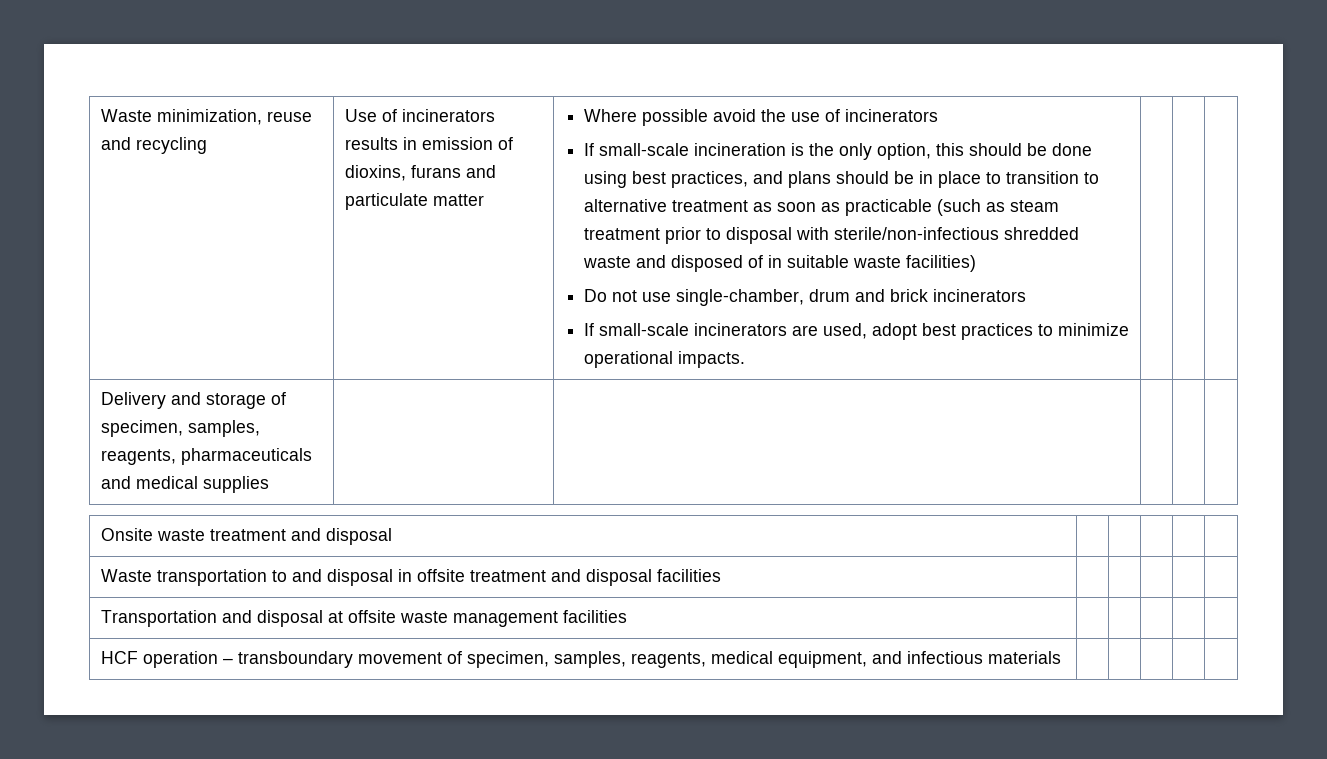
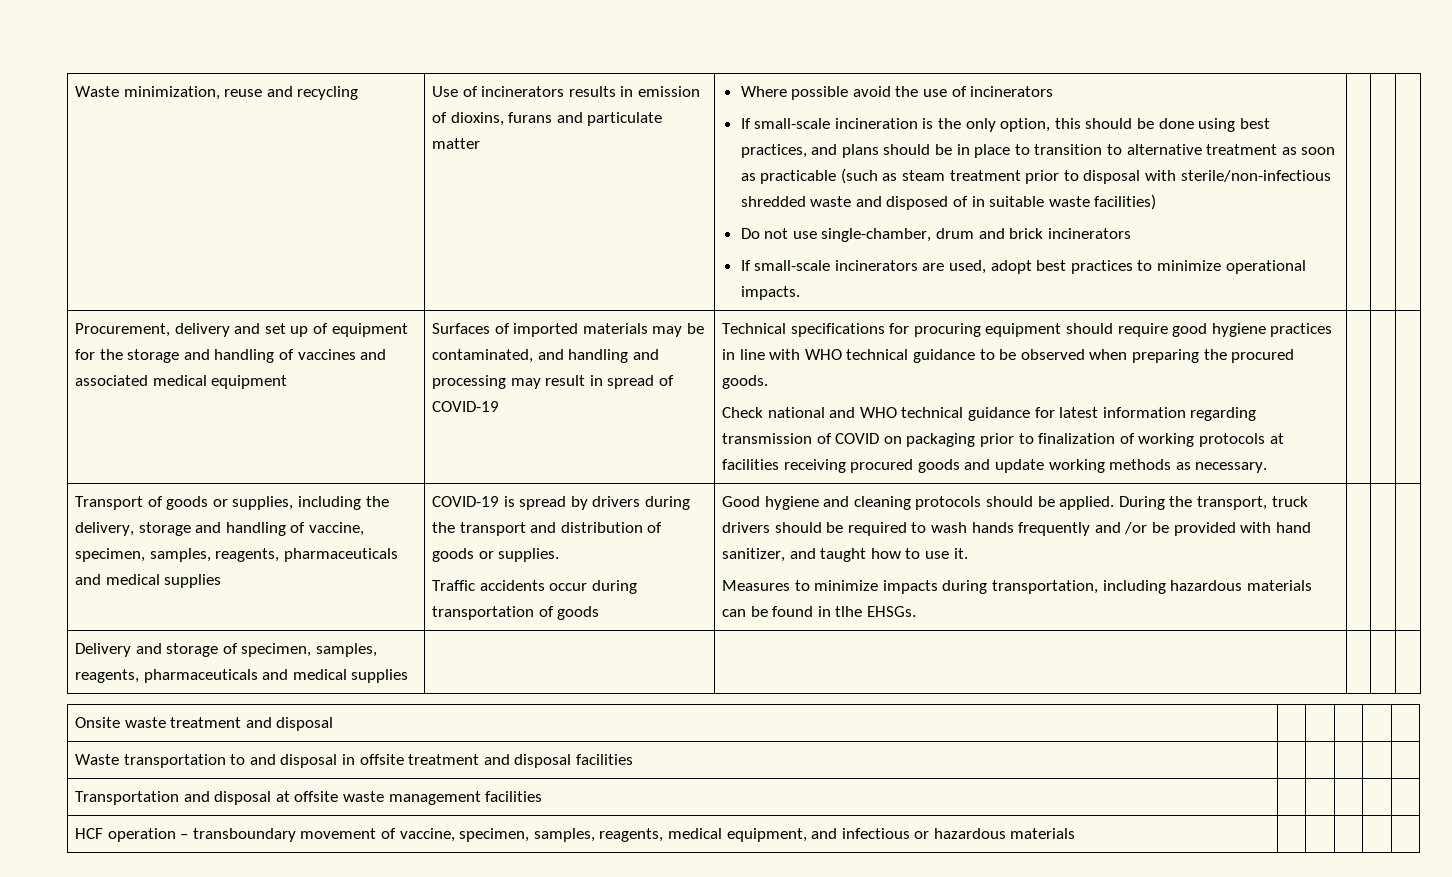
(745, 359) none -> [75,323,408,337] [75,349,387,363] [75,375,288,389] [432,323,704,337] [432,349,659,363] [432,375,674,389] [432,401,500,412] [722,323,1333,337] [722,349,1295,363] [722,375,769,389] [722,407,1257,421] [722,433,1284,447] [722,459,1268,473] [75,496,389,510] [75,522,364,536] [75,548,398,562] [75,574,222,588] [432,496,690,510] [432,522,663,536] [432,548,560,562] [432,580,637,594] [432,606,600,620] [722,496,1308,510] [722,522,1311,536] [722,548,968,562] [722,580,1312,594] [722,606,916,617] // Procurement, delivery and set up of equipment for the storage and handling of vaccines and associated medical equipment | Surfaces of imported materials may be contaminated, and handling and processing may result in spread of COVID-19 | Technical specifications for procuring equipment should require good hygiene practices in line with WHO technical guidance to be observed when preparing the procured goods. // Check national and WHO technical guidance for latest information regarding transmission of COVID on packaging prior to finalization of working protocols at facilities receiving procured goods and update working methods as necessary. | | | // Transport of goods or supplies, including the delivery, storage and handling of vaccine, specimen, samples, reagents, pharmaceuticals and medical supplies | COVID-19 is spread by drivers during the transport and distribution of goods or supplies. // Traffic accidents occur during transportation of goods | Good hygiene and cleaning protocols should be applied. During the transport, truck drivers should be required to wash hands frequently and /or be provided with hand sanitizer, and taught how to use it. // Measures to minimize impacts during transportation, including hazardous materials can be found in tlhe EHSGs. | | |
(462, 657) none -> [399,828,455,842] vaccine,
(983, 657) none -> [914,828,1006,839] or hazardous

